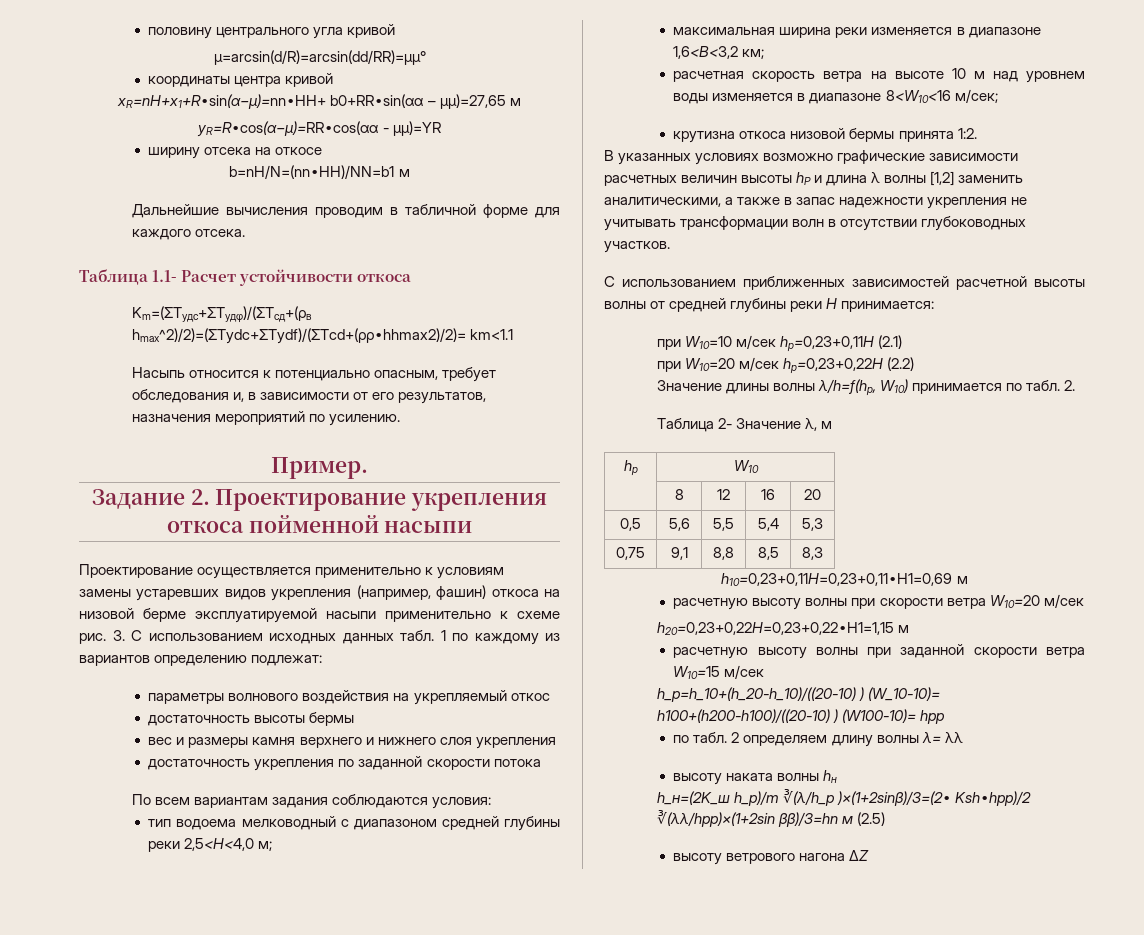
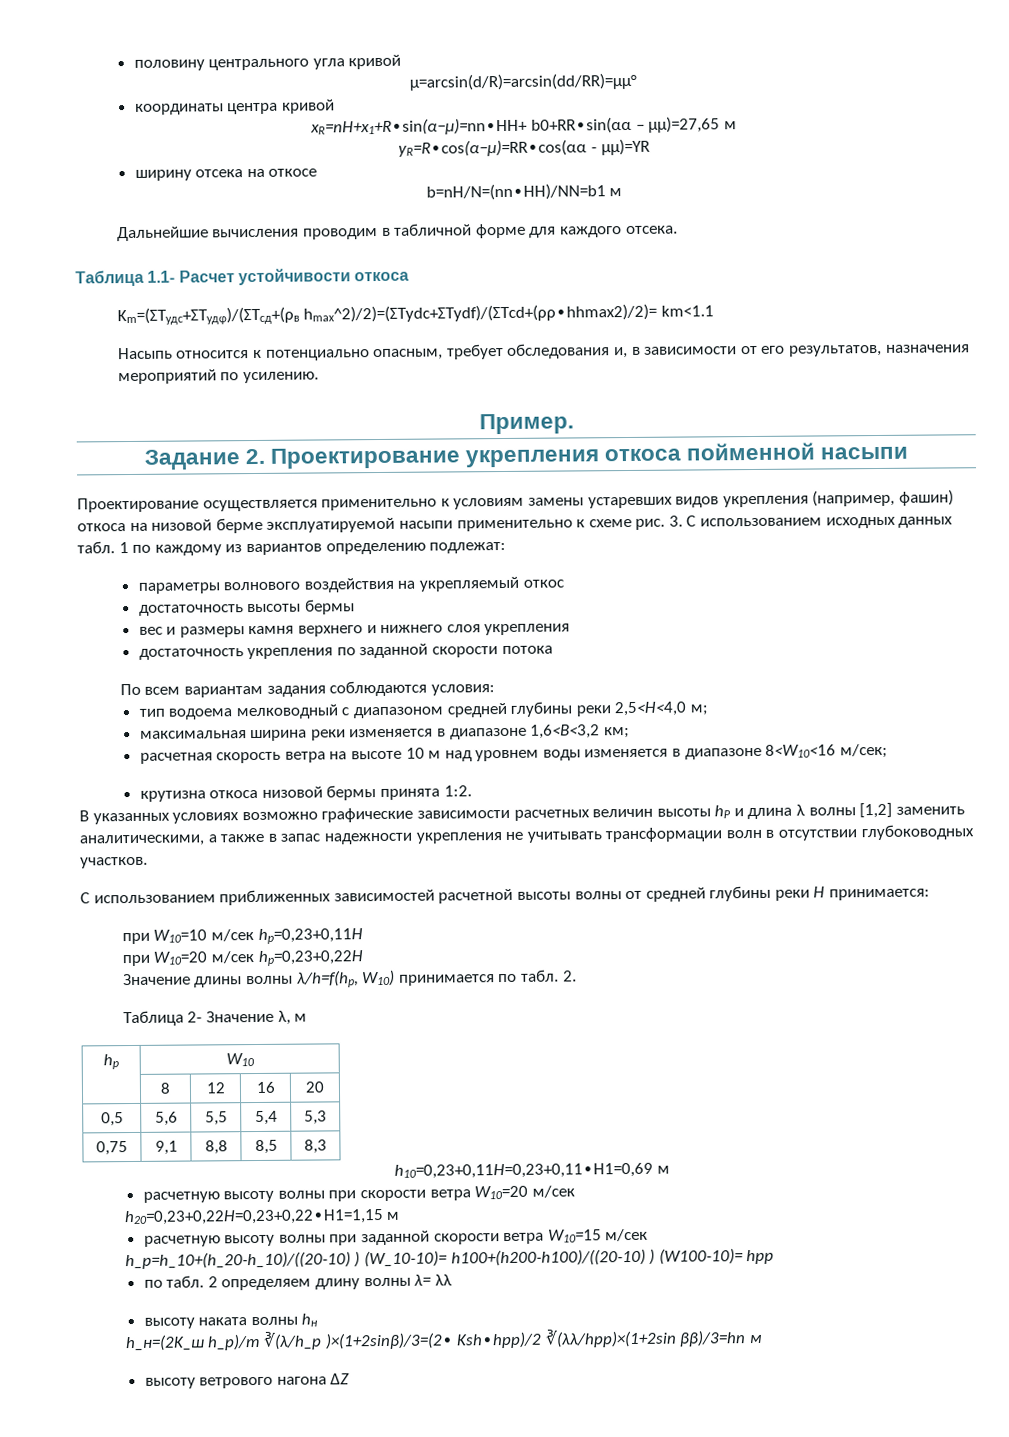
[878,335,903,349] (2.1) -> (363, 936) none
[887,357,915,371] (2.2) -> (363, 958) none
[856,812,885,826] (2.5) -> (763, 1339) none

